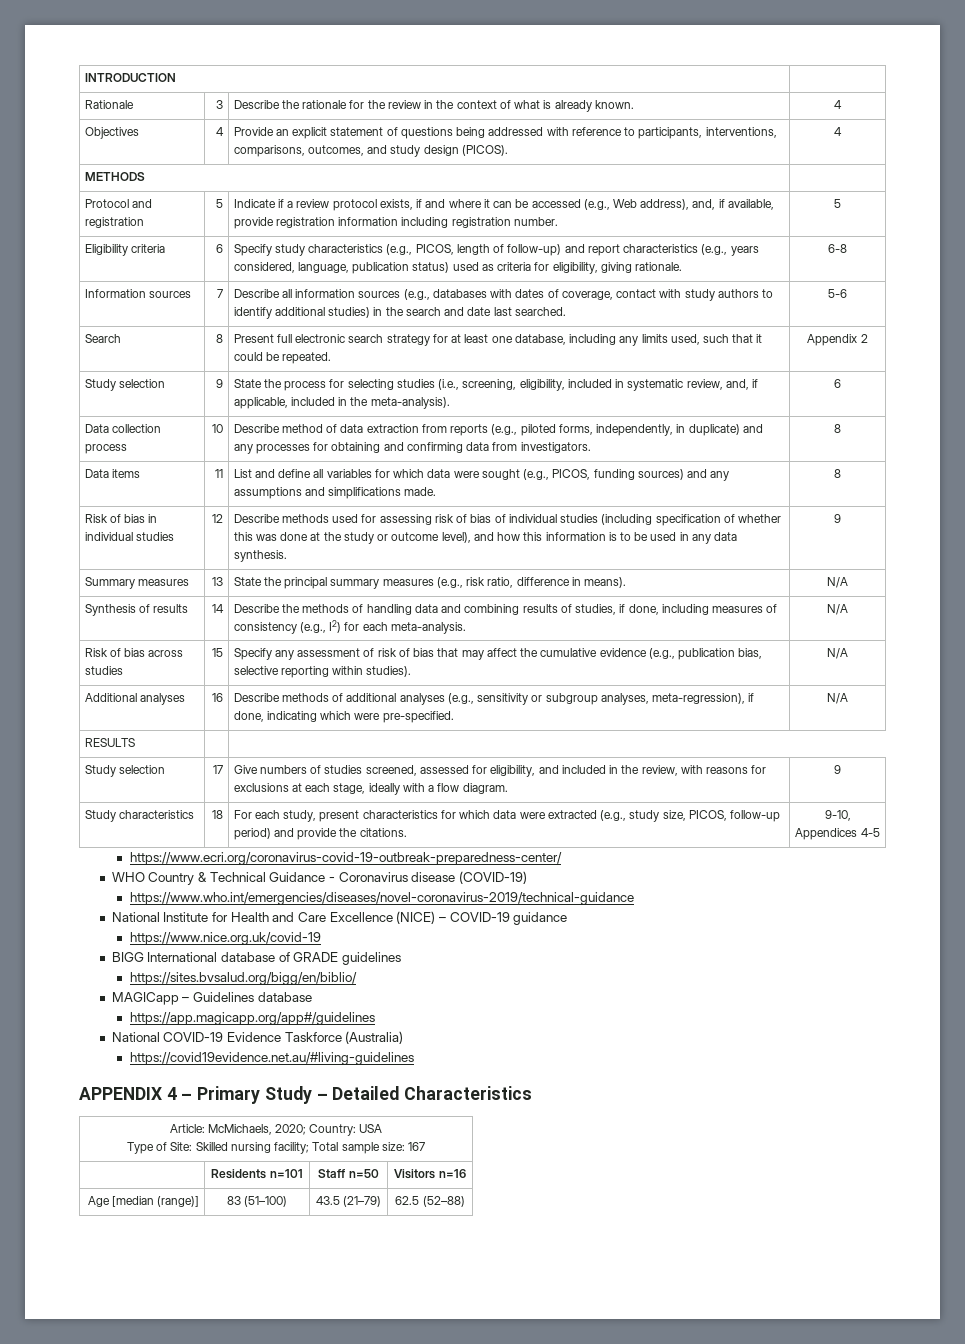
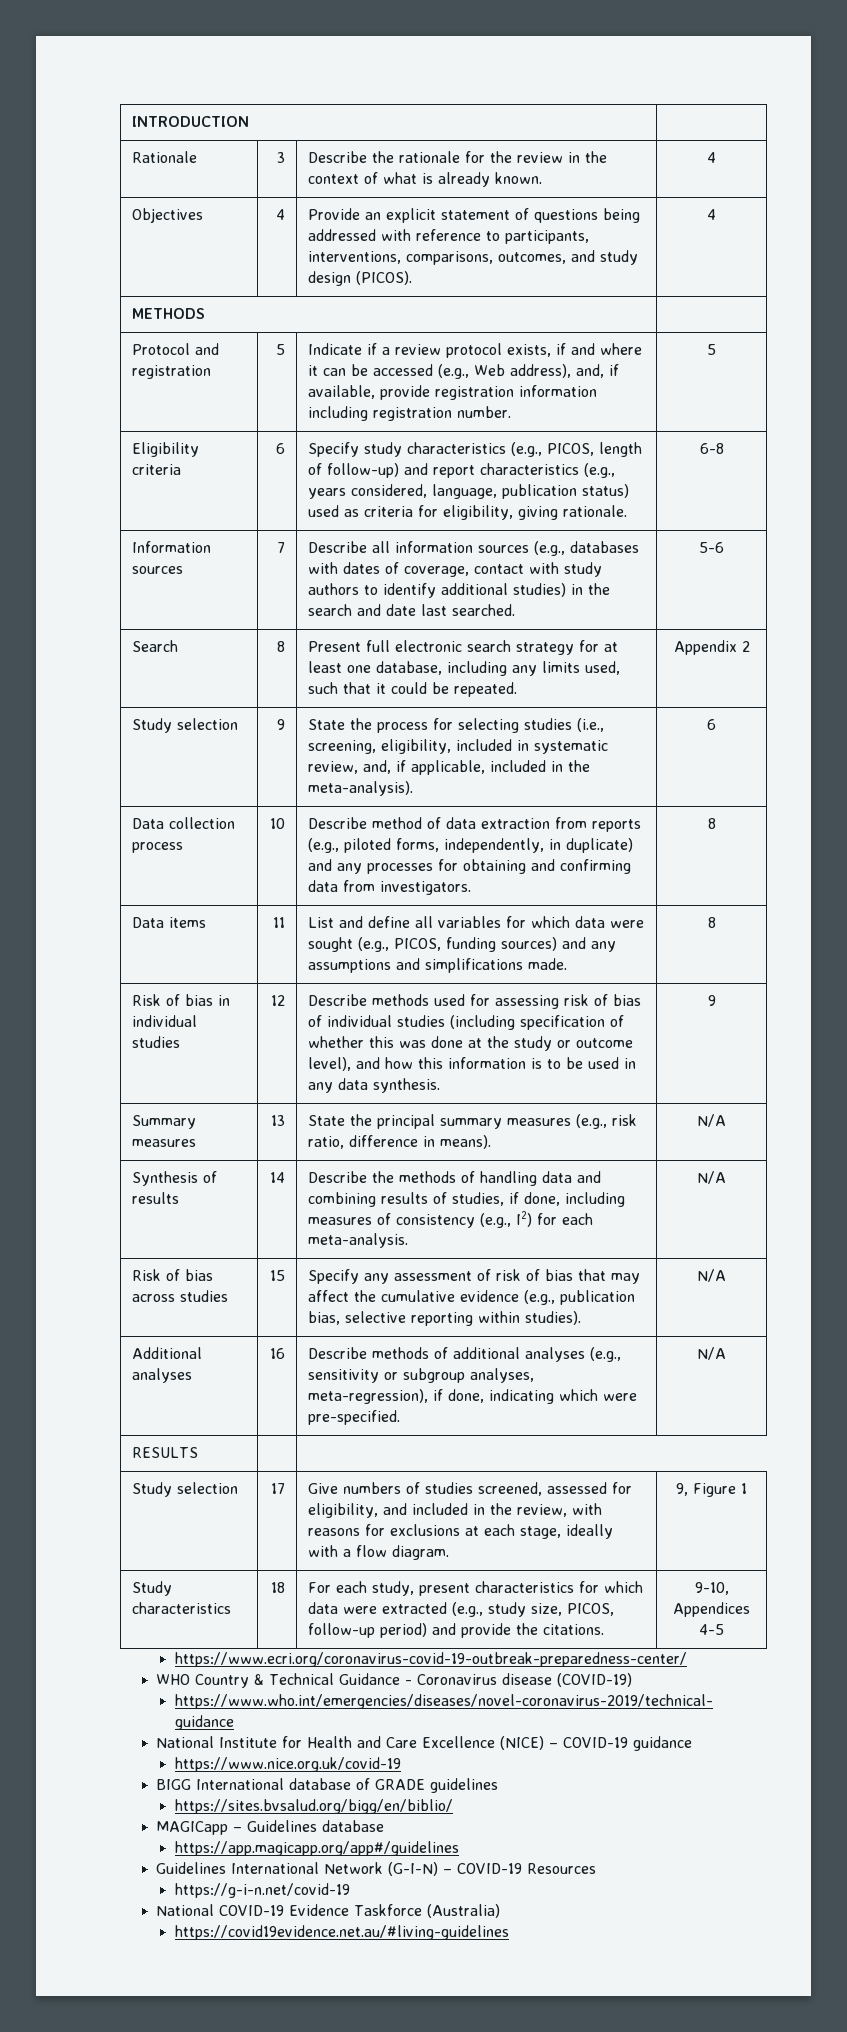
[834,765,841,774] 9 -> [676,1483,747,1497] 9, Figure 1
(375, 1018) none -> [156,1862,597,1876] [174,1883,350,1898] // Guidelines International Network (G-I-N) – COVID-19 Resources // https://g-i-n.net/covid-19
[79,1086,533,1104] [169,1124,383,1136] [126,1142,426,1154] [211,1169,303,1179] [318,1169,379,1178] [394,1169,466,1179] [87,1196,200,1207] [226,1196,288,1207] [315,1196,382,1207] [395,1196,465,1207] // APPENDIX 4 – Primary Study – Detailed Characteristics // Article: McMichaels, 2020; Country: USA // Type of Site: Skilled nursing facility; Total sample size: 167 // | Residents n=101 | Staff n=50 | Visitors n=16 // Age [median (range)] | 83 (51–100) | 43.5 (21–79) | 62.5 (52–88) -> (509, 1932) none

